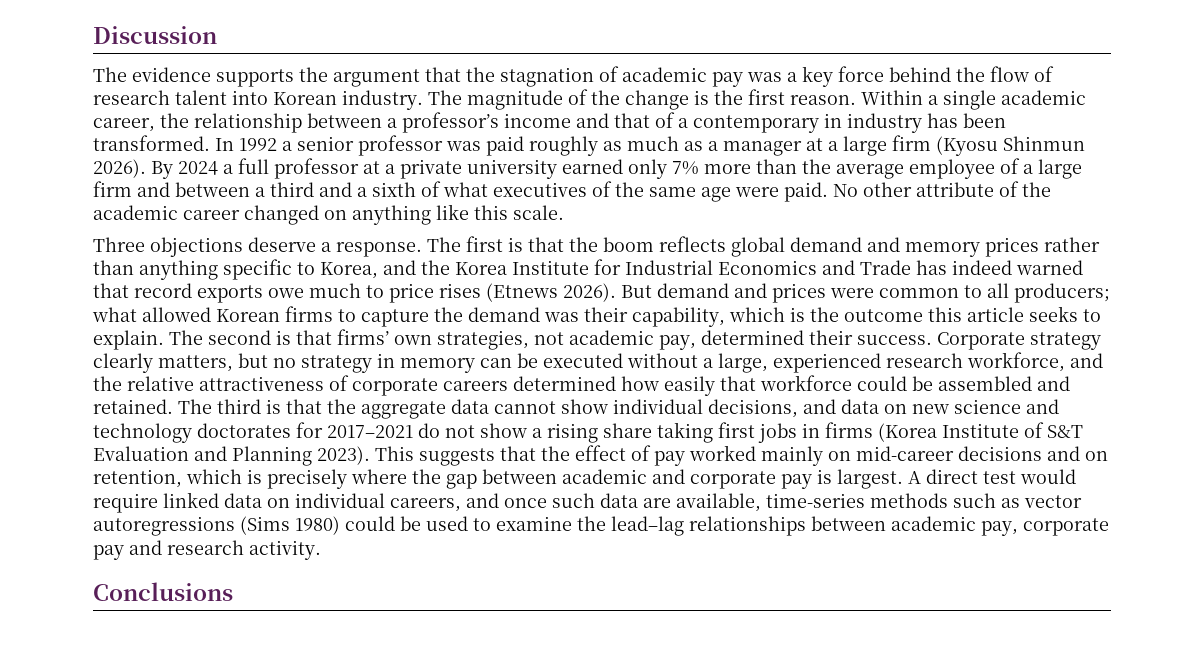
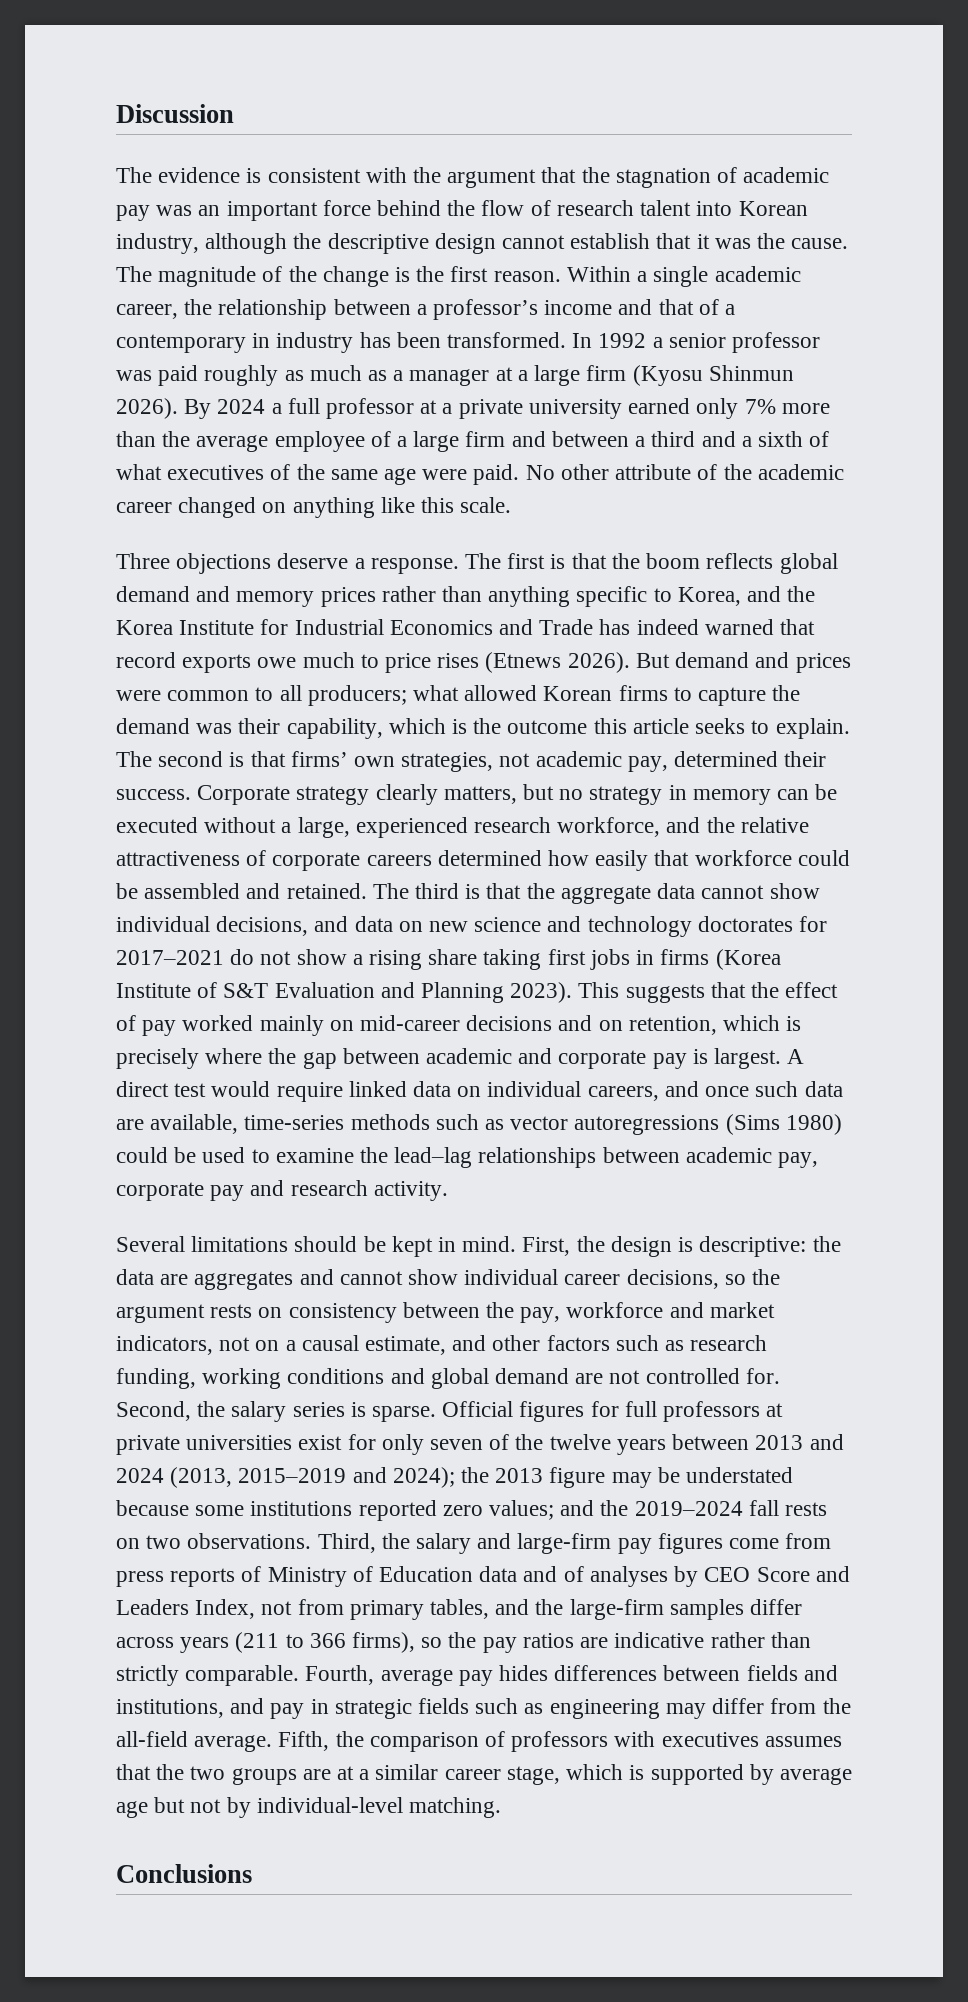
[216,69,294,87] supports -> [246,167,407,183] is consistent with
[787,66,833,87] a key -> [198,201,318,221] an important
[342,90,423,110] industry. -> [116,233,849,254] industry, although the descriptive design cannot establish that it was the cause.
(321, 550) none -> [116,1236,841,1257] [116,1269,781,1290] [116,1302,775,1323] [116,1335,768,1355] [116,1368,780,1389] [116,1401,784,1422] [116,1434,844,1455] [116,1467,794,1488] [116,1500,828,1521] [116,1533,832,1554] [116,1566,850,1587] [116,1599,803,1620] [116,1632,811,1653] [116,1665,838,1686] [116,1698,851,1719] [116,1731,842,1752] [116,1764,852,1785] [116,1797,502,1818] // Several limitations should be kept in mind. First, the design is descriptive: the data are aggregates and cannot show individual career decisions, so the argument rests on consistency between the pay, workforce and market indicators, not on a causal estimate, and other factors such as research funding, working conditions and global demand are not controlled for. Second, the salary series is sparse. Official figures for full professors at private universities exist for only seven of the twelve years between 2013 and 2024 (2013, 2015–2019 and 2024); the 2013 figure may be understated because some institutions reported zero values; and the 2019–2024 fall rests on two observations. Third, the salary and large-firm pay figures come from press reports of Ministry of Education data and of analyses by CEO Score and Leaders Index, not from primary tables, and the large-firm samples differ across years (211 to 366 firms), so the pay ratios are indicative rather than strictly comparable. Fourth, average pay hides differences between fields and institutions, and pay in strategic fields such as engineering may differ from the all-field average. Fifth, the comparison of professors with executives assumes that the two groups are at a similar career stage, which is supported by average age but not by individual-level matching.

